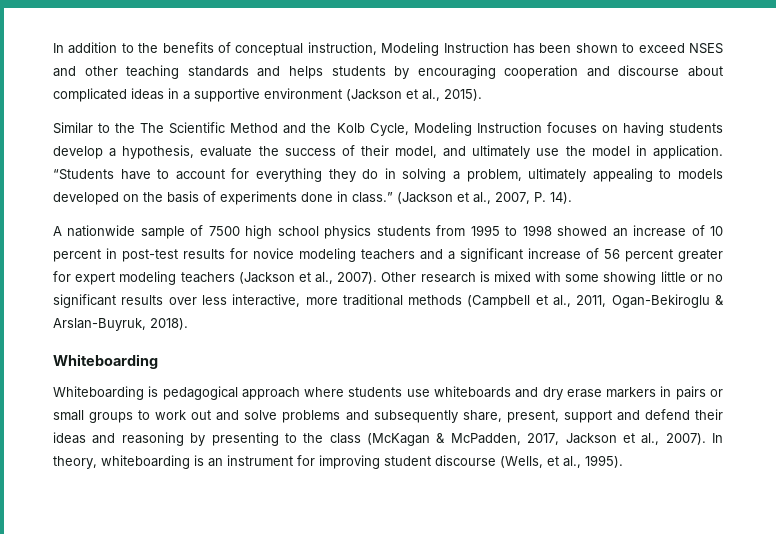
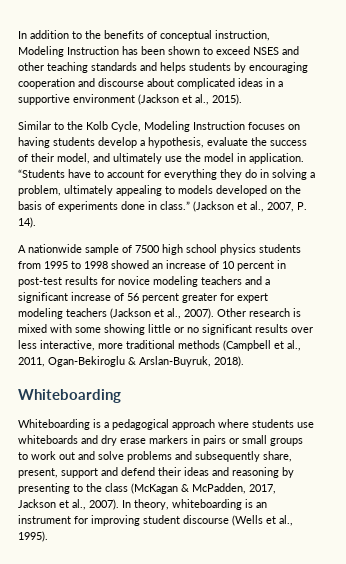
[140,122,332,134] The Scientific Method and the -> (83, 125) none
(159, 391) none -> [104,422,109,428] a
[500,456,543,468] (Wells, -> [232,515,263,526] (Wells

